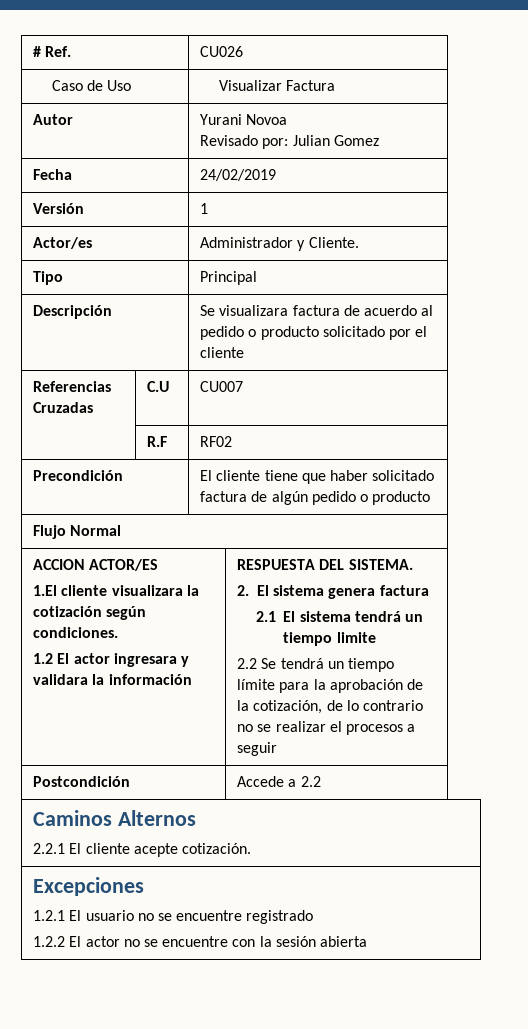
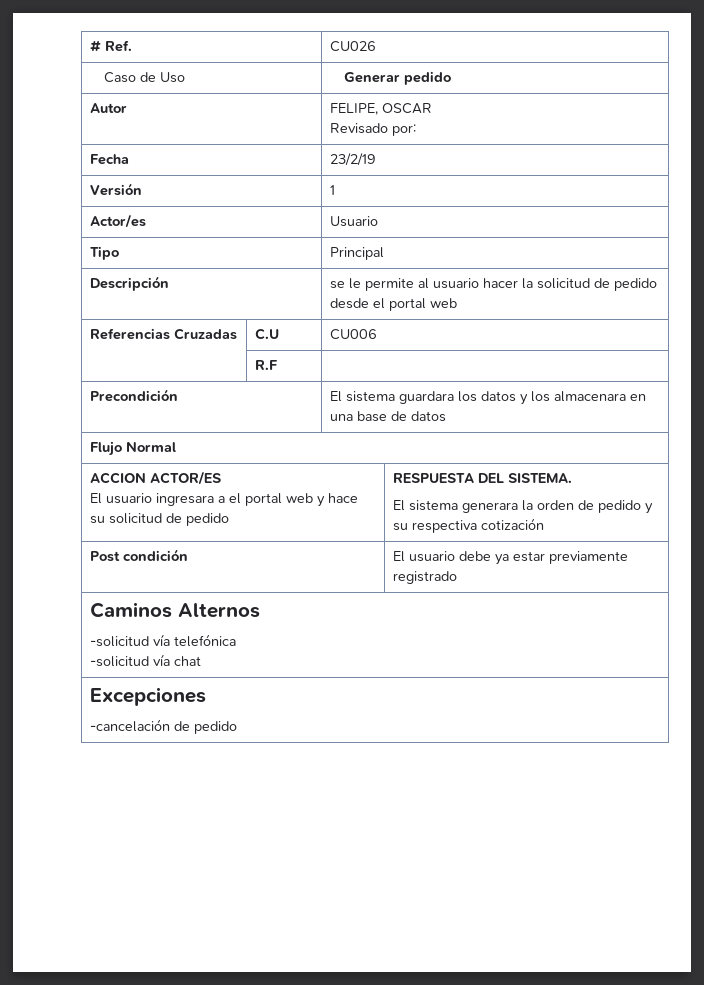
[218,80,335,91] Visualizar Factura -> [344,71,452,85] Generar pedido
[200,114,288,125] Yurani Novoa -> [329,103,432,115] FELIPE, OSCAR
[292,135,379,146] Julian Gomez -> (416, 130) none
[200,169,277,181] 24/02/2019 -> [329,153,376,166] 23/2/19
[200,237,359,251] Administrador y Cliente. -> [329,216,378,227] Usuario
[200,305,434,316] [200,326,428,340] [200,347,245,358] Se visualizara factura de acuerdo al pedido o producto solicitado por el cliente -> [329,278,657,291] [329,298,457,311] se le permite al usuario hacer la solicitud de pedido desde el portal web
[200,381,244,392] CU007 -> [329,329,377,340] CU006
[200,436,233,447] RF02 -> (277, 365) none
[216,470,435,484] [200,491,431,505] [33,525,122,539] [33,559,159,571] [33,585,199,596] [33,606,147,620] [33,627,119,638] [33,653,190,667] [33,674,192,685] cliente tiene que haber solicitado factura de algún pedido o producto // Flujo Normal // ACCION ACTOR/ES // 1.El cliente visualizara la cotización según condiciones. // 1.2 El actor ingresara y validara la información -> [345,391,646,405] [329,411,446,422] [89,441,176,456] [89,471,221,485] [89,493,358,507] [89,513,229,526] sistema guardara los datos y los almacenara en una base de datos // Flujo Normal // ACCION ACTOR/ES // El usuario ingresara a el portal web y hace su solicitud de pedido
[237,585,429,599] [255,611,423,622] [283,632,376,646] [237,658,395,672] [237,679,424,693] [237,700,424,714] [237,721,416,735] [237,742,278,756] [33,776,131,787] [237,776,321,787] [33,810,197,826] [33,843,252,857] [33,877,145,896] [33,910,314,924] [33,936,367,947] 2. El sistema genera factura // 2.1 El sistema tendrá un tiempo limite // 2.2 Se tendrá un tiempo límite para la aprobación de la cotización, de lo contrario no se realizar el procesos a seguir // Postcondición | Accede a 2.2 // Caminos Alternos // 2.2.1 El cliente acepte cotización. // Excepciones // 1.2.1 El usuario no se encuentre registrado // 1.2.2 El actor no se encuentre con la sesión abierta -> [392,500,653,514] [392,518,544,533] [89,549,188,562] [392,551,628,565] [392,571,457,584] [89,602,260,618] [89,634,236,647] [89,654,201,667] [89,687,206,706] [89,719,237,734] El sistema generara la orden de pedido y su respectiva cotización // Post condición | El usuario debe ya estar previamente registrado // Caminos Alternos // -solicitud vía telefónica // -solicitud vía chat // Excepciones // -cancelación de pedido

